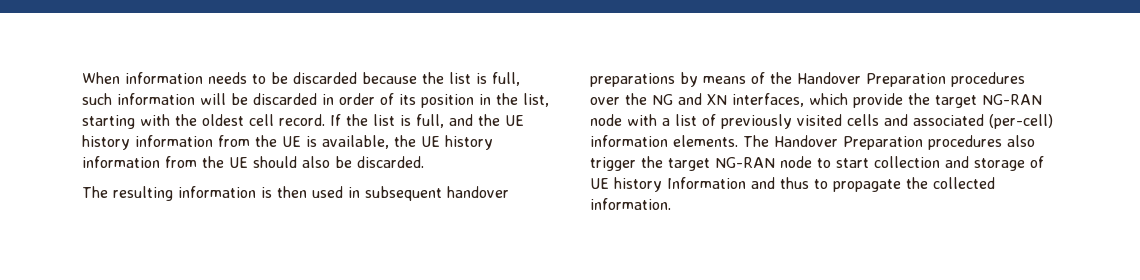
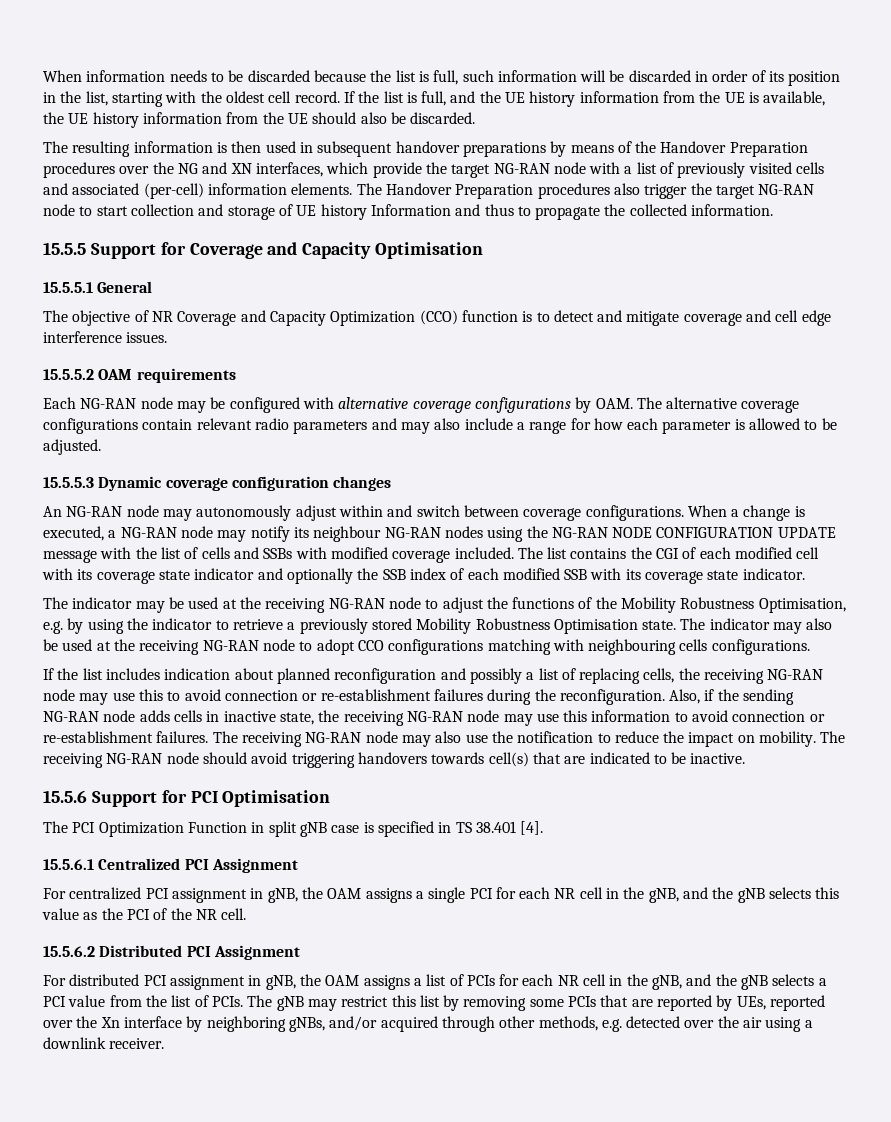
(671, 204) none -> [43,242,484,259] [43,281,153,293] [43,310,831,326] [43,331,168,343] [43,368,236,383] [43,397,800,413] [43,418,837,434] [43,439,101,455] [43,476,392,491] [43,505,805,521] [43,526,836,542] [43,547,820,563] [42,568,805,584] [43,597,846,613] [43,618,833,634] [43,639,810,655] [43,668,824,684] [43,689,795,705] [43,710,825,726] [43,731,846,747] [43,752,746,768] [43,790,331,807] [43,821,544,837] [43,858,298,873] [43,887,840,903] [42,908,247,920] [43,945,300,960] [43,974,827,990] [43,995,826,1011] [43,1016,813,1032] [43,1037,165,1049] // 15.5.5 Support for Coverage and Capacity Optimisation // 15.5.5.1 General // The objective of NR Coverage and Capacity Optimization (CCO) function is to detect and mitigate coverage and cell edge interference issues. // 15.5.5.2 OAM requirements // Each NG-RAN node may be configured with alternative coverage configurations by OAM. The alternative coverage configurations contain relevant radio parameters and may also include a range for how each parameter is allowed to be adjusted. // 15.5.5.3 Dynamic coverage configuration changes // An NG-RAN node may autonomously adjust within and switch between coverage configurations. When a change is executed, a NG-RAN node may notify its neighbour NG-RAN nodes using the NG-RAN NODE CONFIGURATION UPDATE message with the list of cells and SSBs with modified coverage included. The list contains the CGI of each modified cell with its coverage state indicator and optionally the SSB index of each modified SSB with its coverage state indicator. // The indicator may be used at the receiving NG-RAN node to adjust the functions of the Mobility Robustness Optimisation, e.g. by using the indicator to retrieve a previously stored Mobility Robustness Optimisation state. The indicator may also be used at the receiving NG-RAN node to adopt CCO configurations matching with neighbouring cells configurations. // If the list includes indication about planned reconfiguration and possibly a list of replacing cells, the receiving NG-RAN node may use this to avoid connection or re-establishment failures during the reconfiguration. Also, if the sending NG-RAN node adds cells in inactive state, the receiving NG-RAN node may use this information to avoid connection or re-establishment failures. The receiving NG-RAN node may also use the notification to reduce the impact on mobility. The receiving NG-RAN node should avoid triggering handovers towards cell(s) that are indicated to be inactive. // 15.5.6 Support for PCI Optimisation // The PCI Optimization Function in split gNB case is specified in TS 38.401 [4]. // 15.5.6.1 Centralized PCI Assignment // For centralized PCI assignment in gNB, the OAM assigns a single PCI for each NR cell in the gNB, and the gNB selects this value as the PCI of the NR cell. // 15.5.6.2 Distributed PCI Assignment // For distributed PCI assignment in gNB, the OAM assigns a list of PCIs for each NR cell in the gNB, and the gNB selects a PCI value from the list of PCIs. The gNB may restrict this list by removing some PCIs that are reported by UEs, reported over the Xn interface by neighboring gNBs, and/or acquired through other methods, e.g. detected over the air using a downlink receiver.

